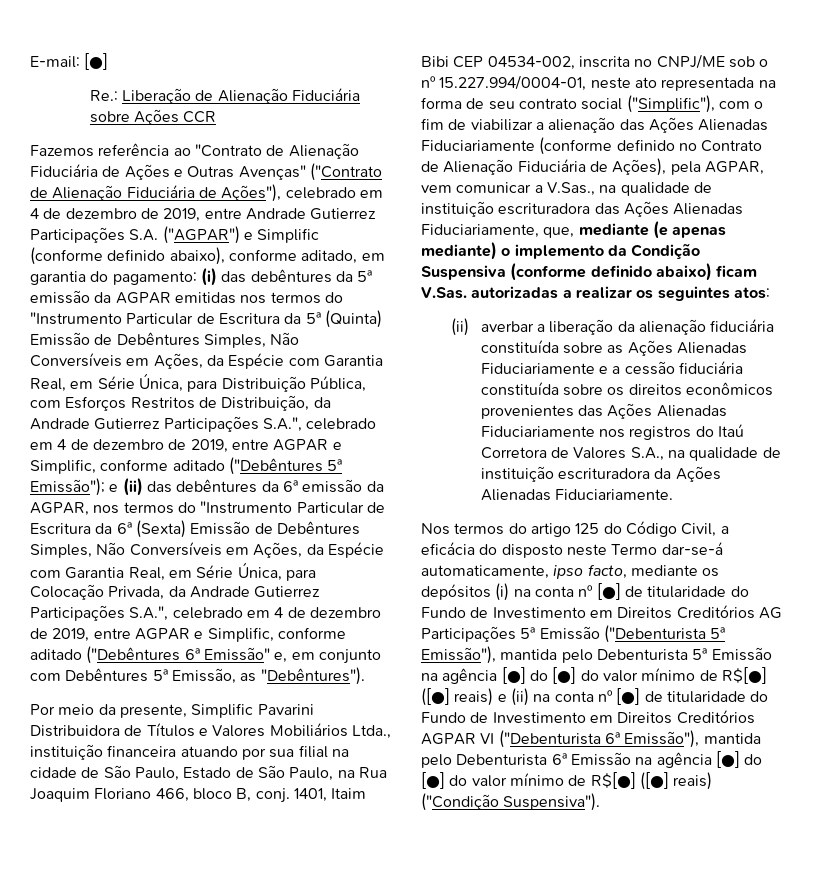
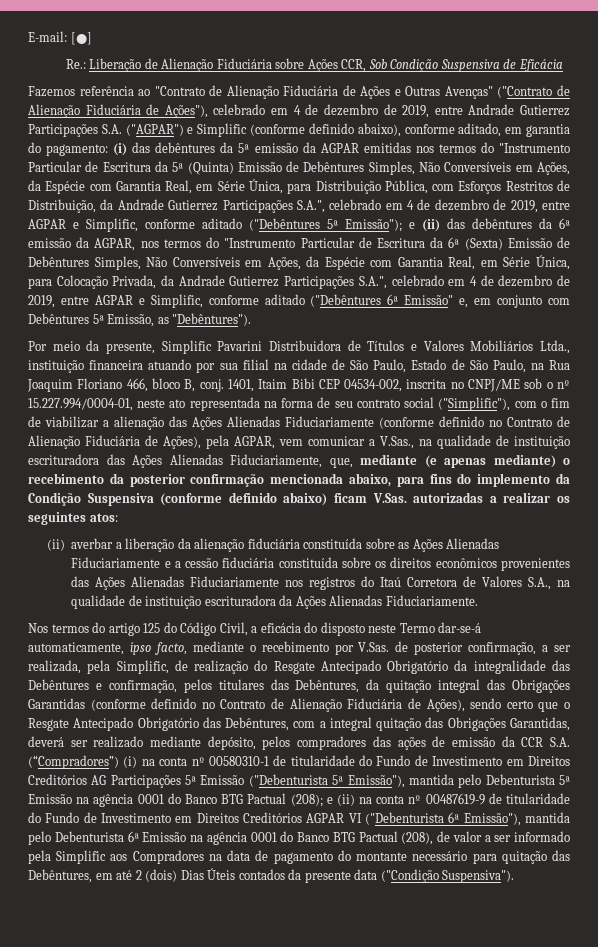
[183,111,217,123] CCR -> [341,59,563,72] CCR, Sob Condição Suspensiva de Eficácia
(511, 252) none -> [28,473,472,487] recebimento da posterior confirmação mencionada abaixo, para fins do
[702,568,720,577] [421,584,491,600] os depósitos -> [249,641,571,655] [28,660,570,674] [28,679,571,693] [28,698,571,712] [28,717,570,731] [28,736,570,750] [28,755,119,769] o recebimento por V.Sas. de posterior confirmação, a ser realizada, pela Simplific, de realização do Resgate Antecipado Obrigatório da integralidade das Debêntures e confirmação, pelos titulares das Debêntures, da quitação integral das Obrigações Garantidas (conforme definido no Contrato de Alienação Fiduciária de Ações), sendo certo que o Resgate Antecipado Obrigatório das Debêntures, com a integral quitação das Obrigações Garantidas, deverá ser realizado mediante depósito, pelos compradores das ações de emissão da CCR S.A. (“Compradores”)
[596,583,621,600] [●] -> [208,756,269,766] 00580310-1
[501,667,767,684] [421,688,494,706] [●] do [●] do valor mínimo de R$[●] ([●] reais) -> [137,793,323,807] 0001 do Banco BTG Pactual (208);
[616,688,641,705] [●] -> [425,793,485,805] 00487619-9
[715,751,763,768] [421,772,713,790] [●] do [●] do valor mínimo de R$[●] ([●] reais) -> [250,831,570,845] [28,850,570,864] [28,868,378,883] 0001 do Banco BTG Pactual (208), de valor a ser informado pela Simplific aos Compradores na data de pagamento do montante necessário para quitação das Debêntures, em até 2 (dois) Dias Úteis contados da presente data

